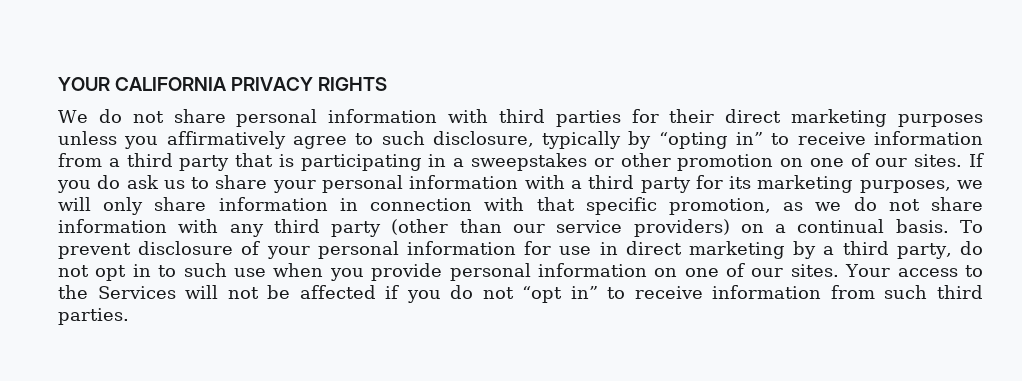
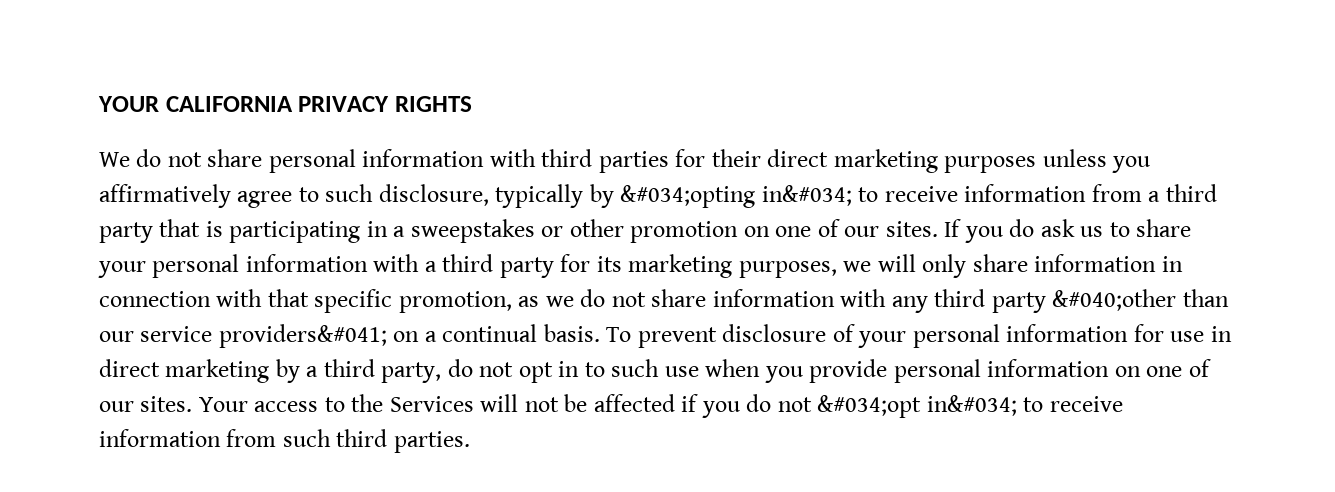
[658,132,764,149] “opting in” -> [620,185,852,208] &#034;opting in&#034;
[391,219,449,235] (other -> [1052,289,1177,311] &#040;other
[633,219,730,237] providers) -> [218,324,387,348] providers&#041;
[522,286,598,303] “opt in” -> [817,395,1017,418] &#034;opt in&#034;

